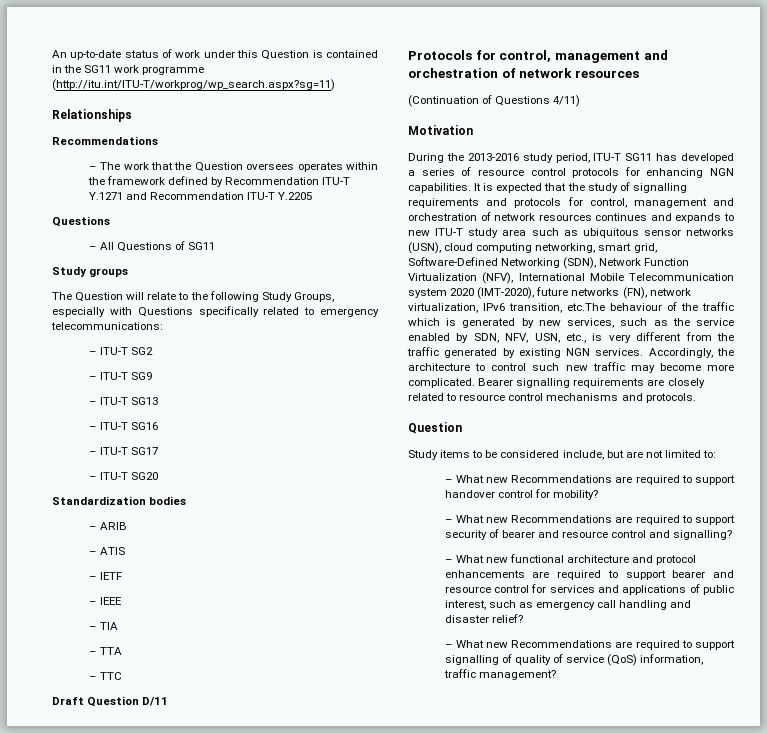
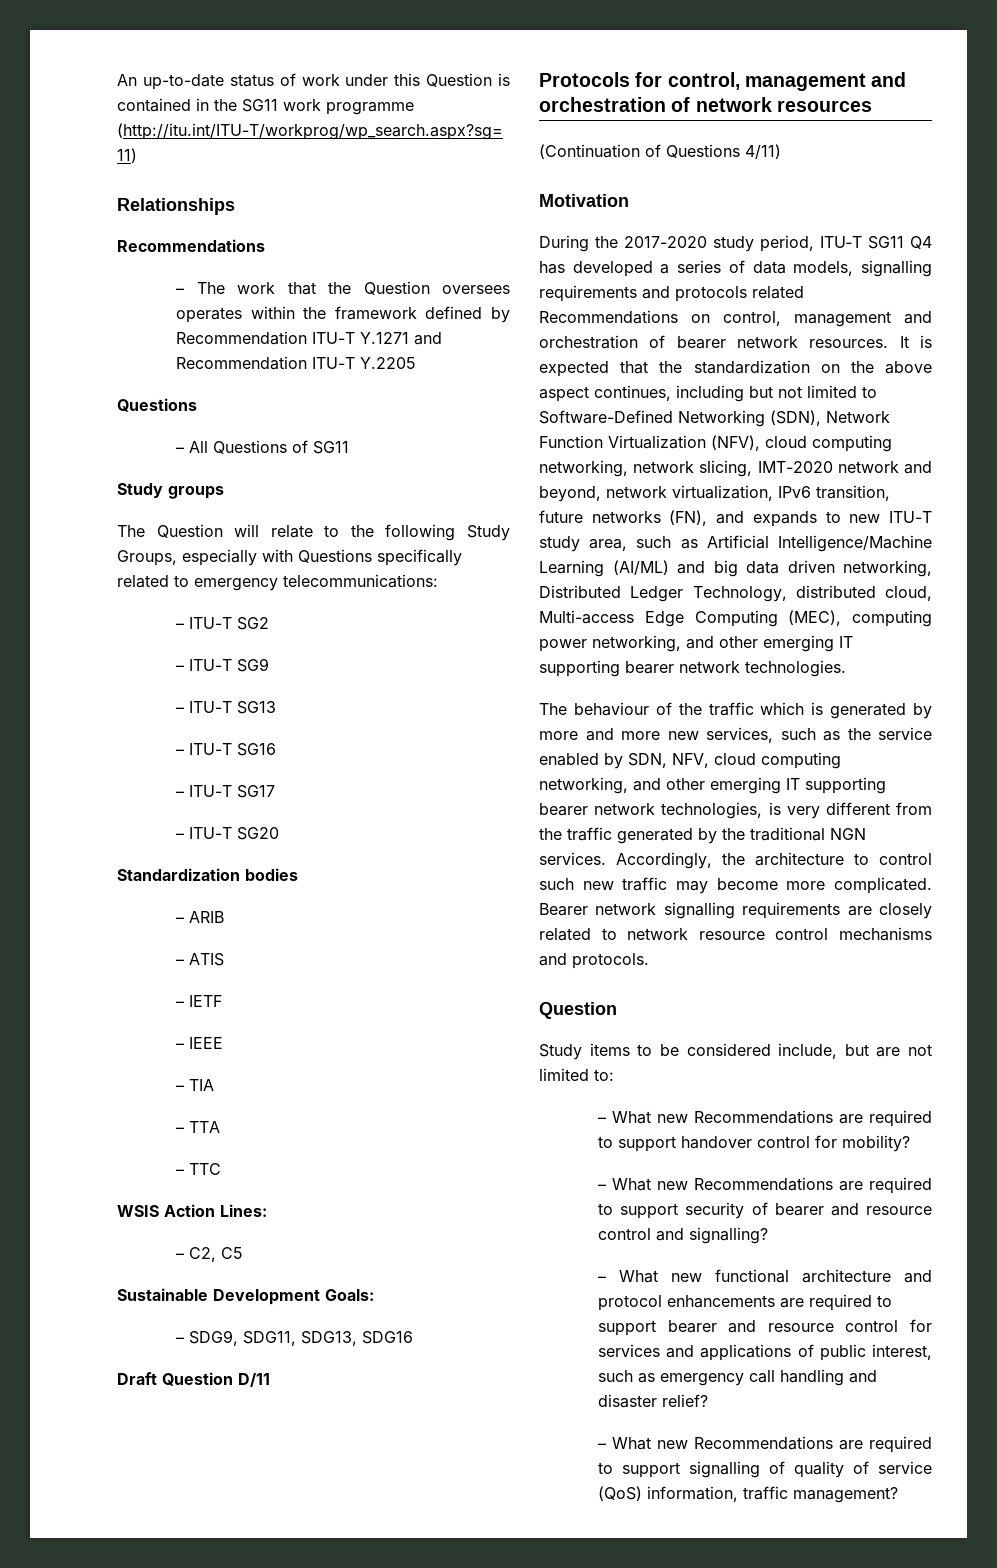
(122, 676) none -> [117,1204,267,1217] [176,1247,244,1262] [117,1288,374,1305] [176,1330,414,1346] // WSIS Action Lines: // – C2, C5 // Sustainable Development Goals: // – SDG9, SDG11, SDG13, SDG16
[467,153,519,161] 2013-2016 -> [624,236,707,248] 2017-2020
(653, 157) none -> [910,236,932,249] Q4
[477,167,734,178] [408,183,471,193] resource control protocols for enhancing NGN capabilities. -> [752,260,932,277] [539,285,804,302] [539,310,932,327] [539,335,889,349] data models, signalling requirements and protocols related Recommendations on control, management and orchestration of bearer network resources.
[587,182,687,193] [408,197,734,208] [408,212,734,223] [408,228,734,238] [408,242,657,254] study of signalling requirements and protocols for control, management and orchestration of network resources continues and expands to new ITU-T study area such as ubiquitous sensor networks (USN), cloud computing networking, smart grid, -> [693,360,932,374] [539,385,877,402] standardization on the above aspect continues, including but not limited to
[518,273,734,281] [408,287,691,299] [408,303,605,313] International Mobile Telecommunication system 2020 (IMT-2020), future networks (FN), network virtualization, IPv6 transition, etc.The -> [765,435,892,452] [539,460,932,477] [539,485,890,502] [539,510,932,527] [539,535,932,552] [539,560,932,577] [539,585,932,602] [539,610,932,627] [539,635,853,652] [539,660,846,677] [539,703,567,715] cloud computing networking, network slicing, IMT-2020 network and beyond, network virtualization, IPv6 transition, future networks (FN), and expands to new ITU-T study area, such as Artificial Intelligence/Machine Learning (AI/ML) and big data driven networking, Distributed Ledger Technology, distributed cloud, Multi-access Edge Computing (MEC), computing power networking, and other emerging IT supporting bearer network technologies. // The
(534, 323) none -> [539,728,660,741] more and more
[534,333,586,343] USN, etc., -> [714,752,841,769] [539,777,886,794] [539,802,763,819] cloud computing networking, and other emerging IT supporting bearer network technologies,
[518,348,561,358] existing -> [722,827,825,841] the traditional
(514, 382) none -> [595,903,657,915] network
(457, 397) none -> [627,928,689,940] network

